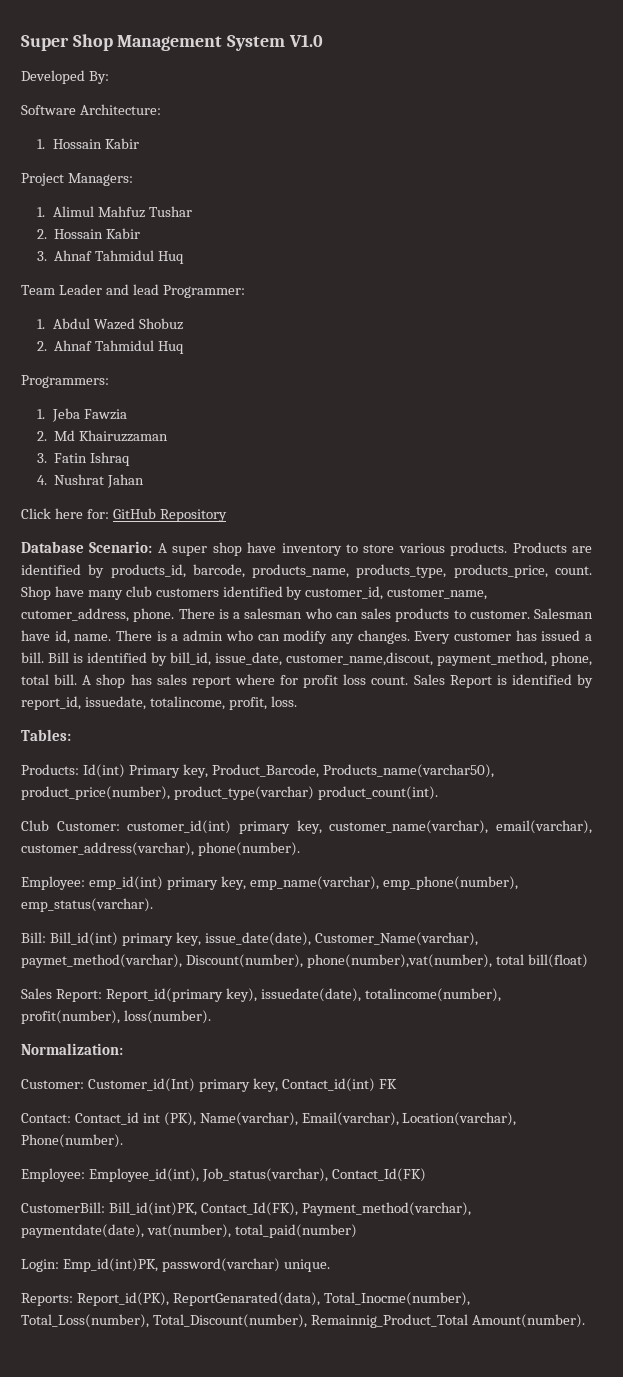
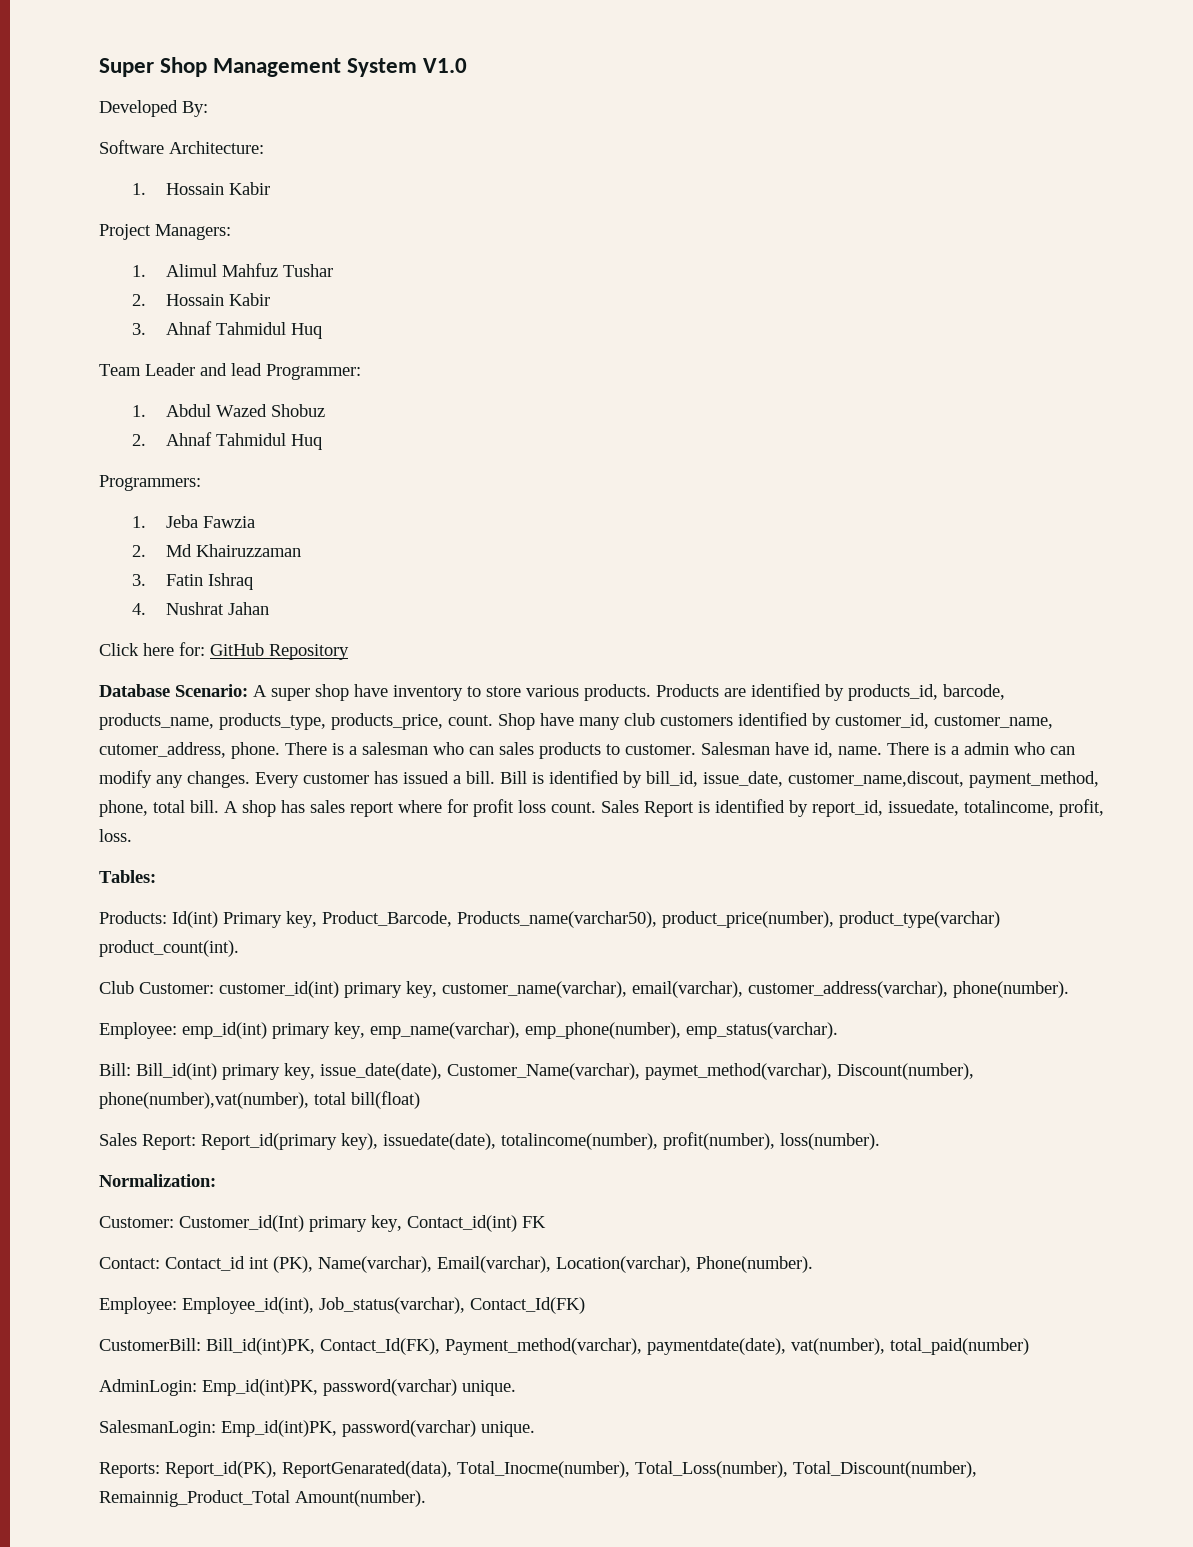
[21,1259,59,1272] Login: -> [99,1379,516,1396] [99,1420,216,1437] AdminLogin: Emp_id(int)PK, password(varchar) unique. // SalesmanLogin:

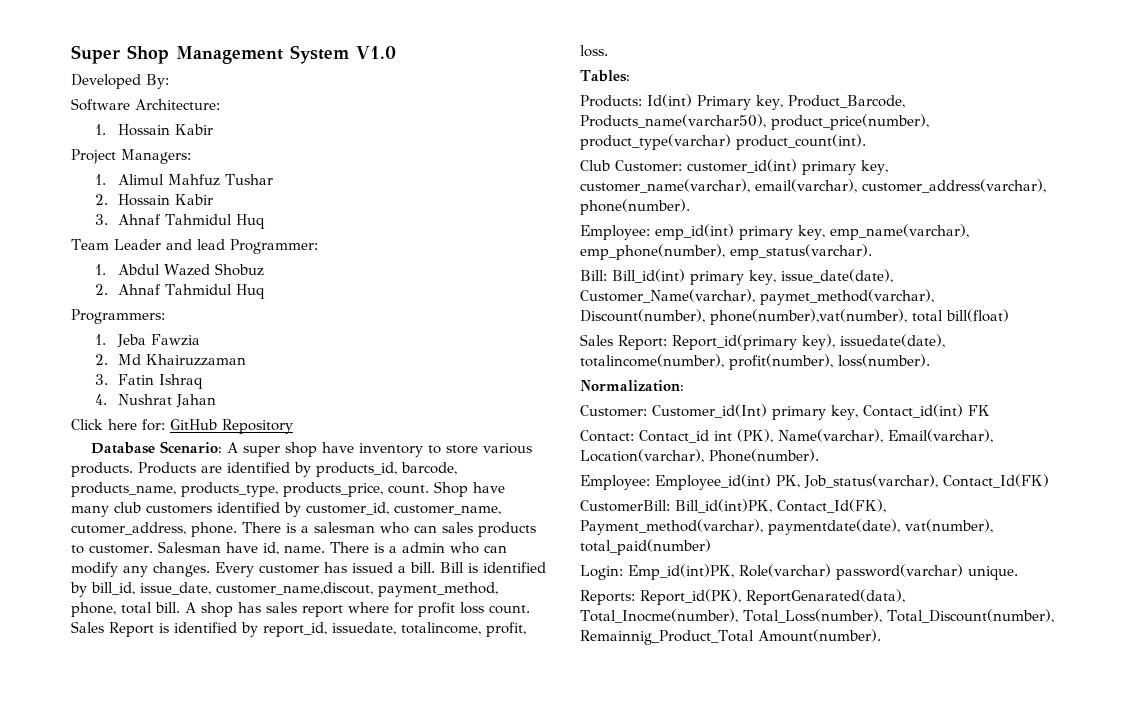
[182,1297,314,1314] Employee_id(int), -> [655,474,800,490] Employee_id(int) PK,
[99,1379,516,1396] [99,1420,337,1437] AdminLogin: Emp_id(int)PK, password(varchar) unique. // SalesmanLogin: Emp_id(int)PK, -> [580,564,831,580] Login: Emp_id(int)PK, Role(varchar)

